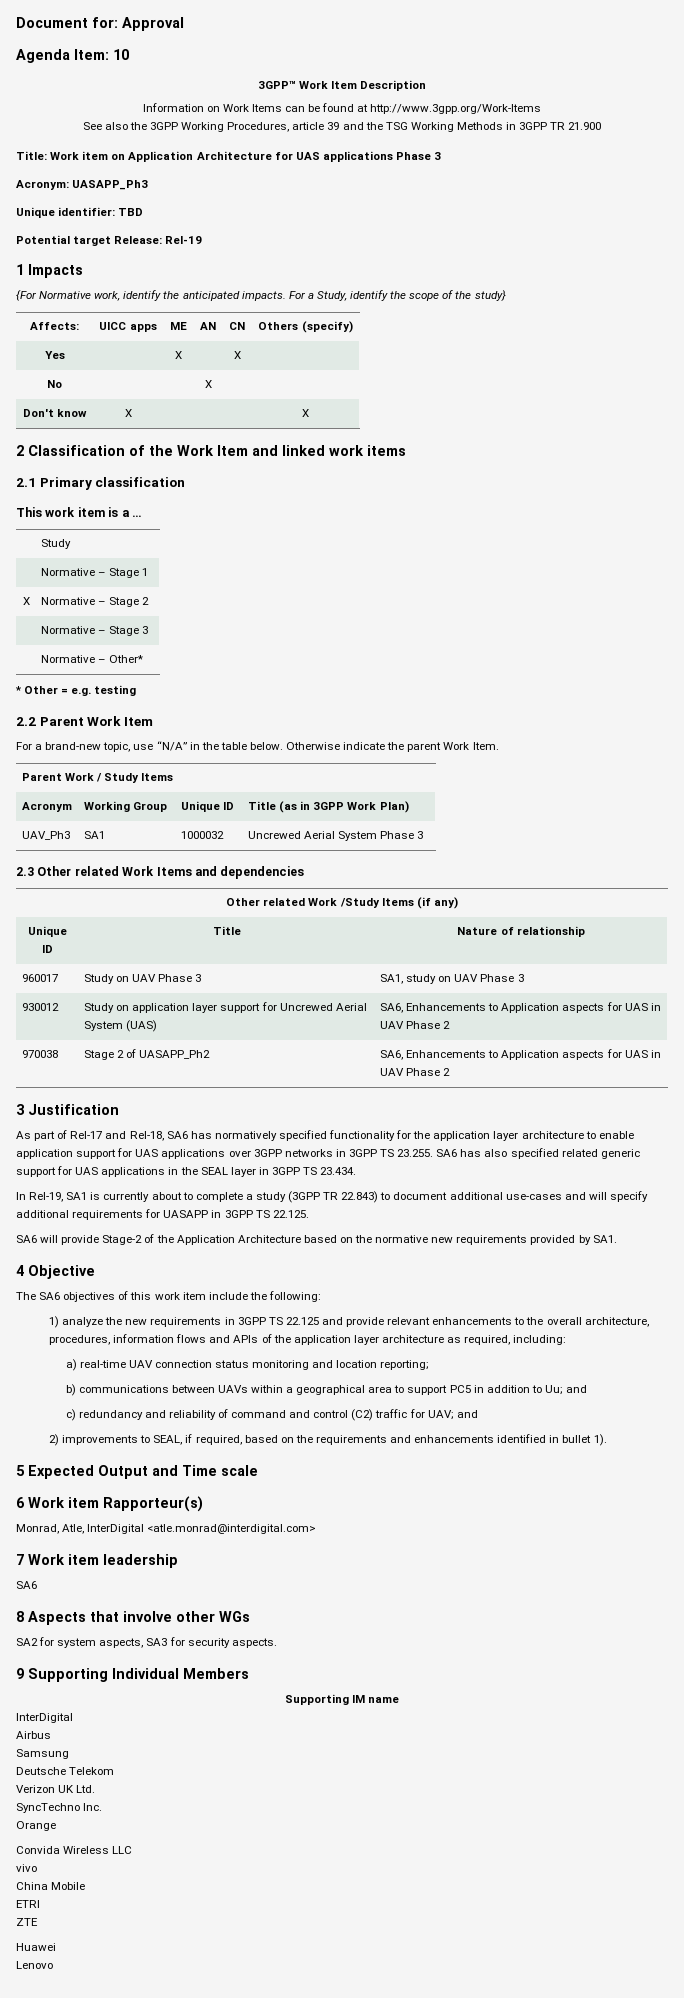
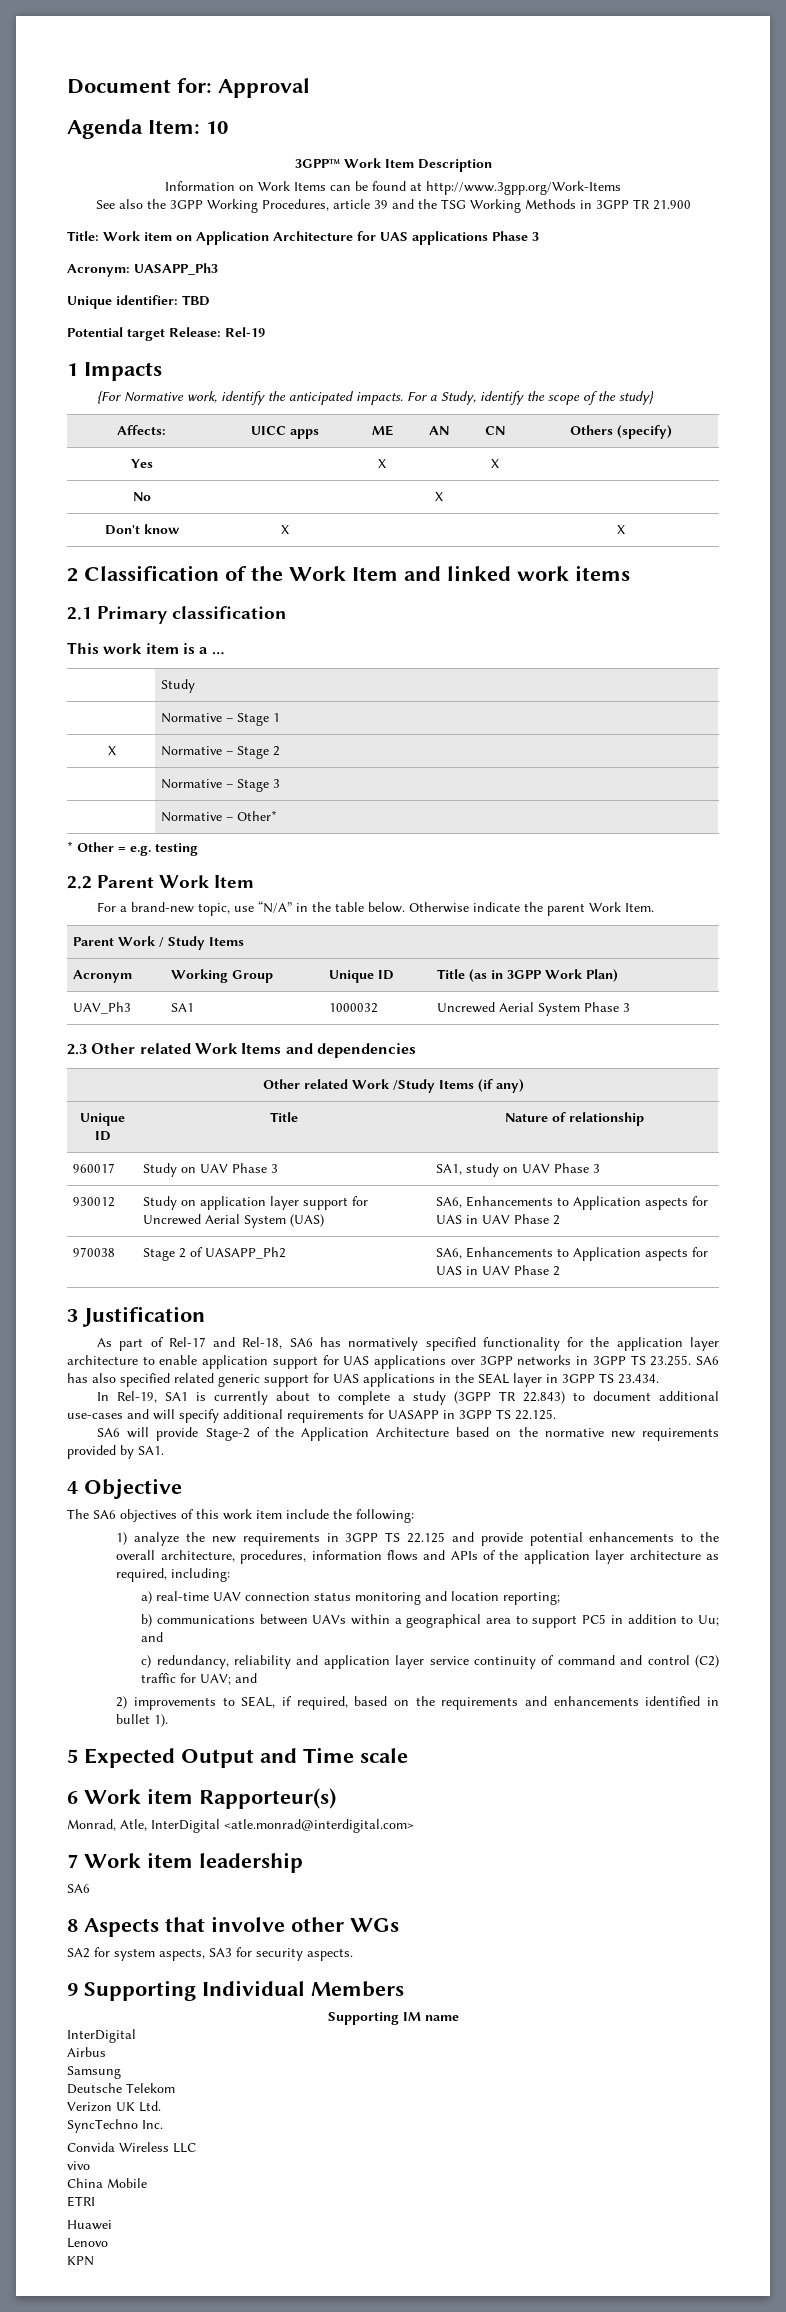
[387,1317,431,1325] relevant -> [529,1532,583,1546] potential
[78,1410,216,1420] redundancy and reliability -> [156,1655,536,1669] redundancy, reliability and application layer service continuity
[16,1821,56,1831] // Orange -> (163, 2124) none
[16,1918,38,1926] // ZTE -> (95, 2201) none
(53, 1965) none -> [67,2256,94,2266] // KPN

